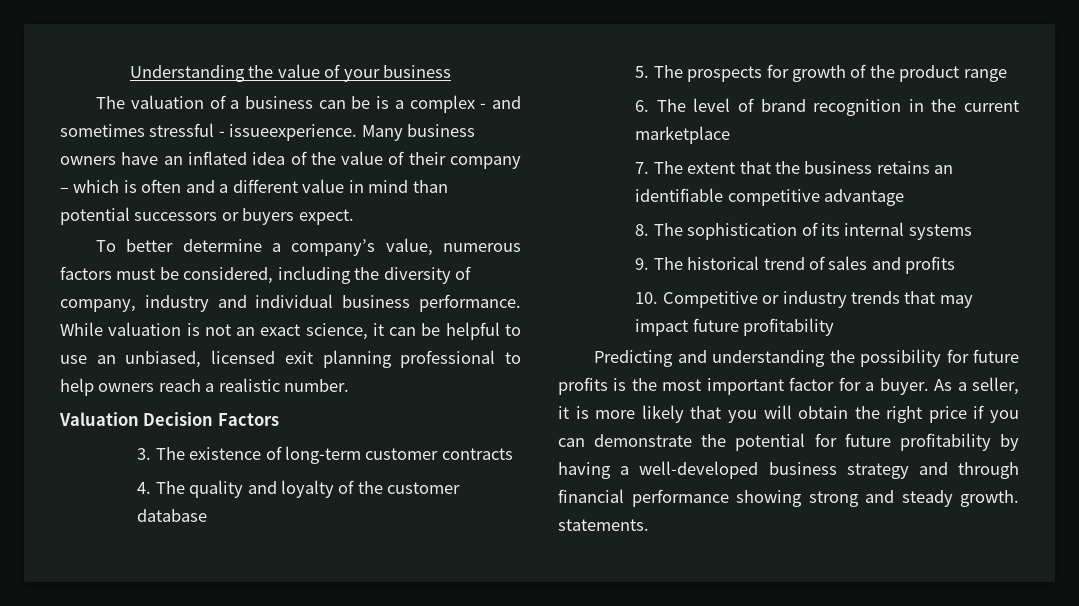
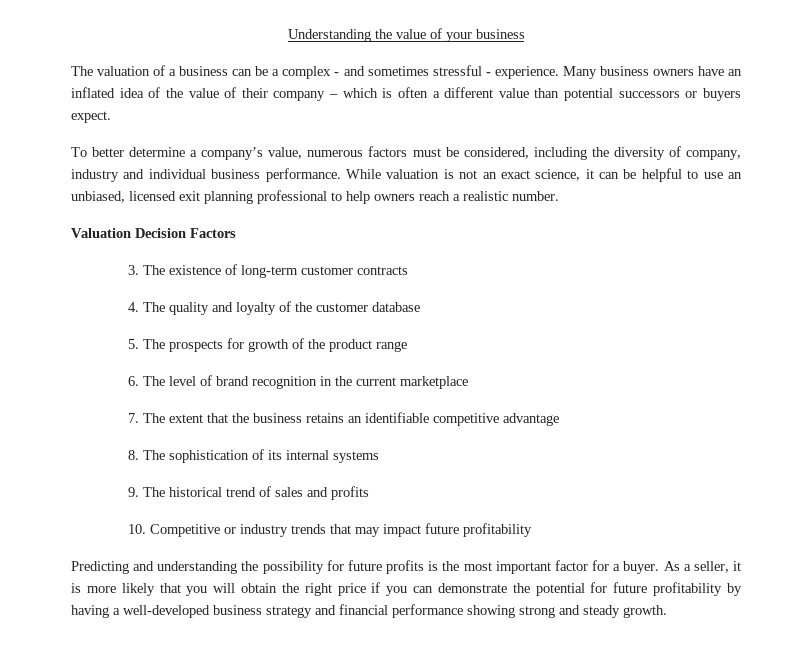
[376,96,390,109] is -> (269, 71) none
[229,124,358,141] issueexperience. -> [494,66,559,79] experience.
[185,180,215,193] and -> (428, 92) none
[348,180,409,193] in mind -> (529, 93) none
[958,462,1019,479] through -> (336, 610) none
[558,519,649,531] statements. -> (667, 611) none

